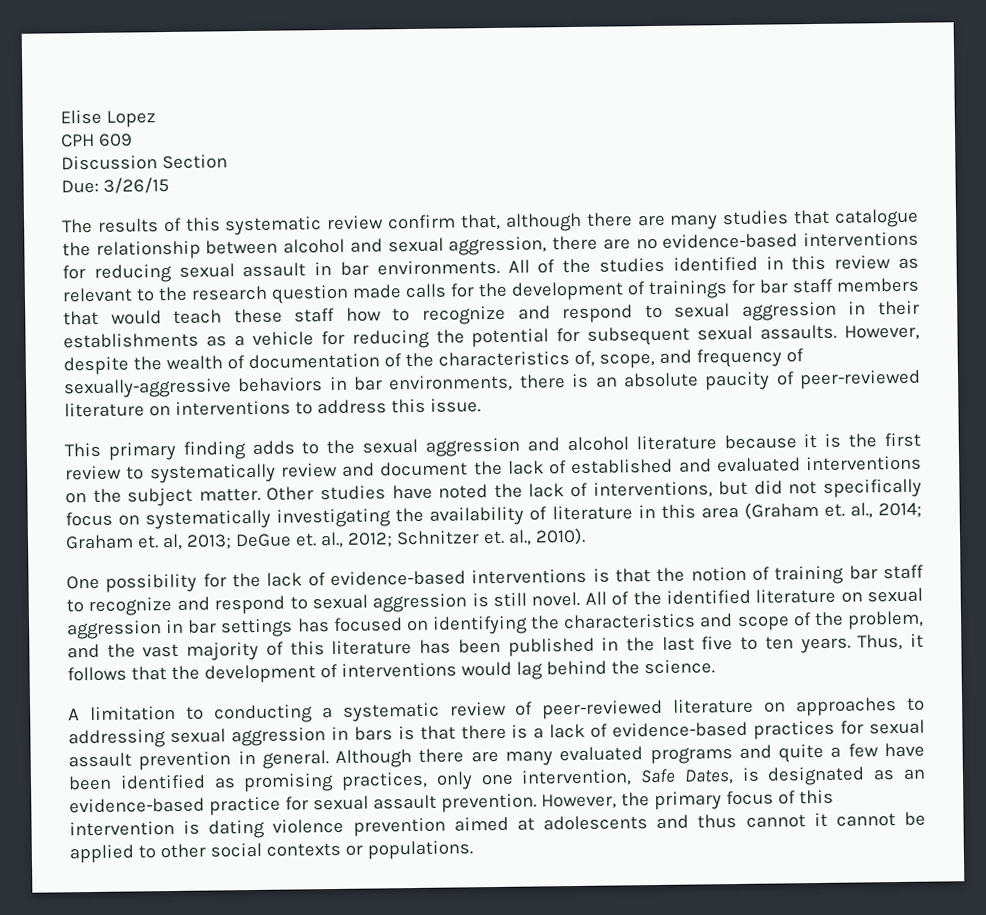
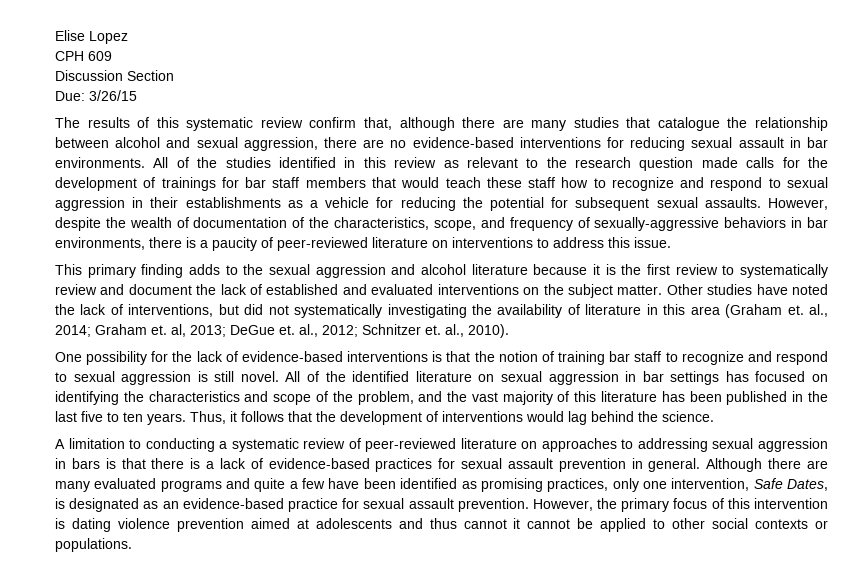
[437,350,595,367] characteristics of, -> [334,217,430,230] characteristics,
[595,372,699,388] an absolute -> [200,240,208,248] a
[823,478,923,498] [65,511,141,527] specifically focus on -> (289, 310) none

